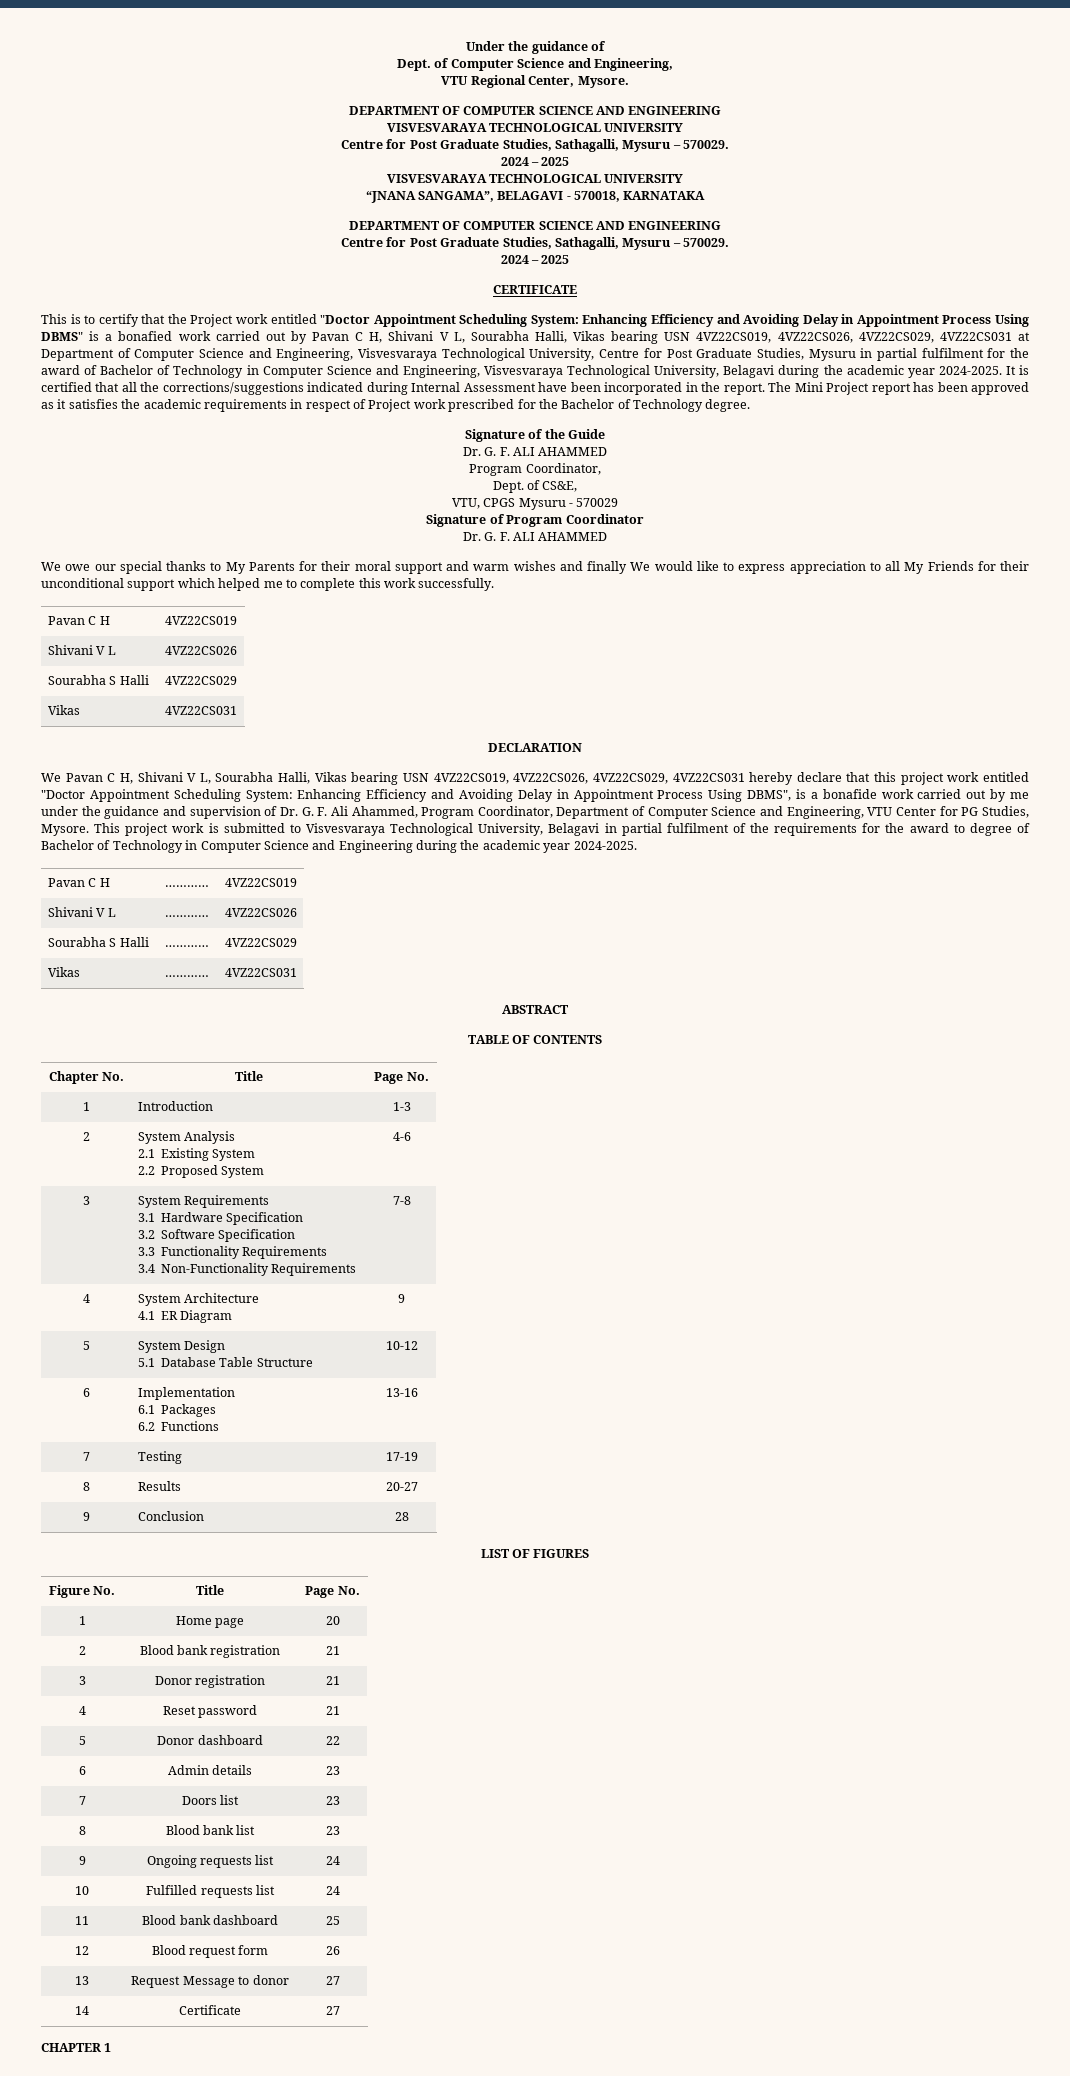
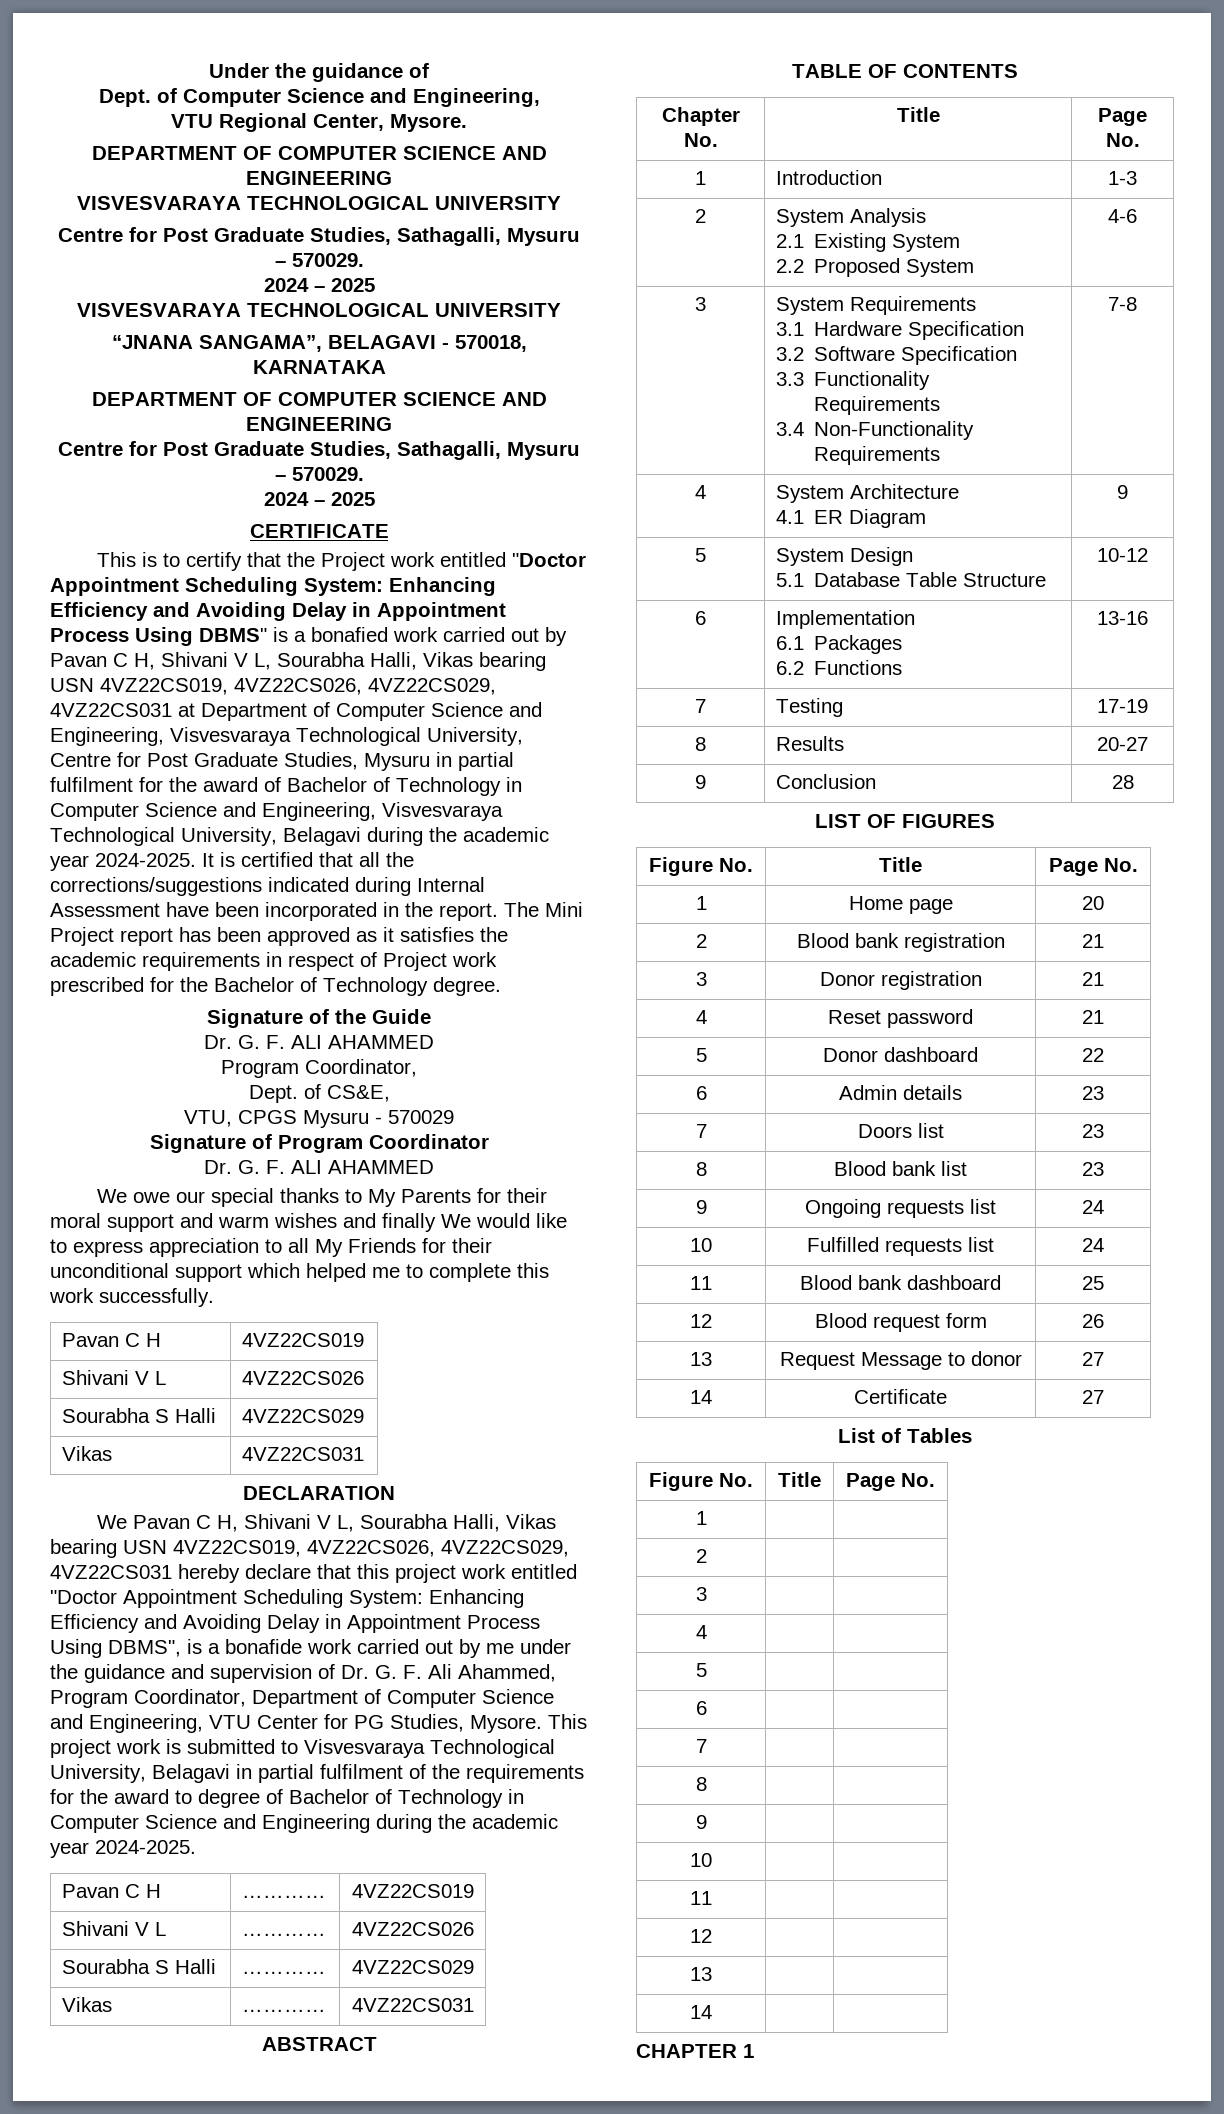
(340, 2010) none -> [838,1428,972,1443] [649,1472,753,1491] [778,1472,821,1487] [846,1473,935,1491] [695,1511,707,1525] [695,1549,707,1563] [695,1587,707,1601] [695,1625,707,1639] [695,1663,707,1677] [695,1701,707,1715] [695,1739,707,1753] [695,1777,707,1791] [695,1815,707,1829] [690,1853,712,1867] [690,1891,712,1905] [690,1929,712,1943] [690,1967,712,1981] [690,2005,712,2019] // List of Tables // Figure No. | Title | Page No. // 1 | | // 2 | | // 3 | | // 4 | | // 5 | | // 6 | | // 7 | | // 8 | | // 9 | | // 10 | | // 11 | | // 12 | | // 13 | | // 14 | |

